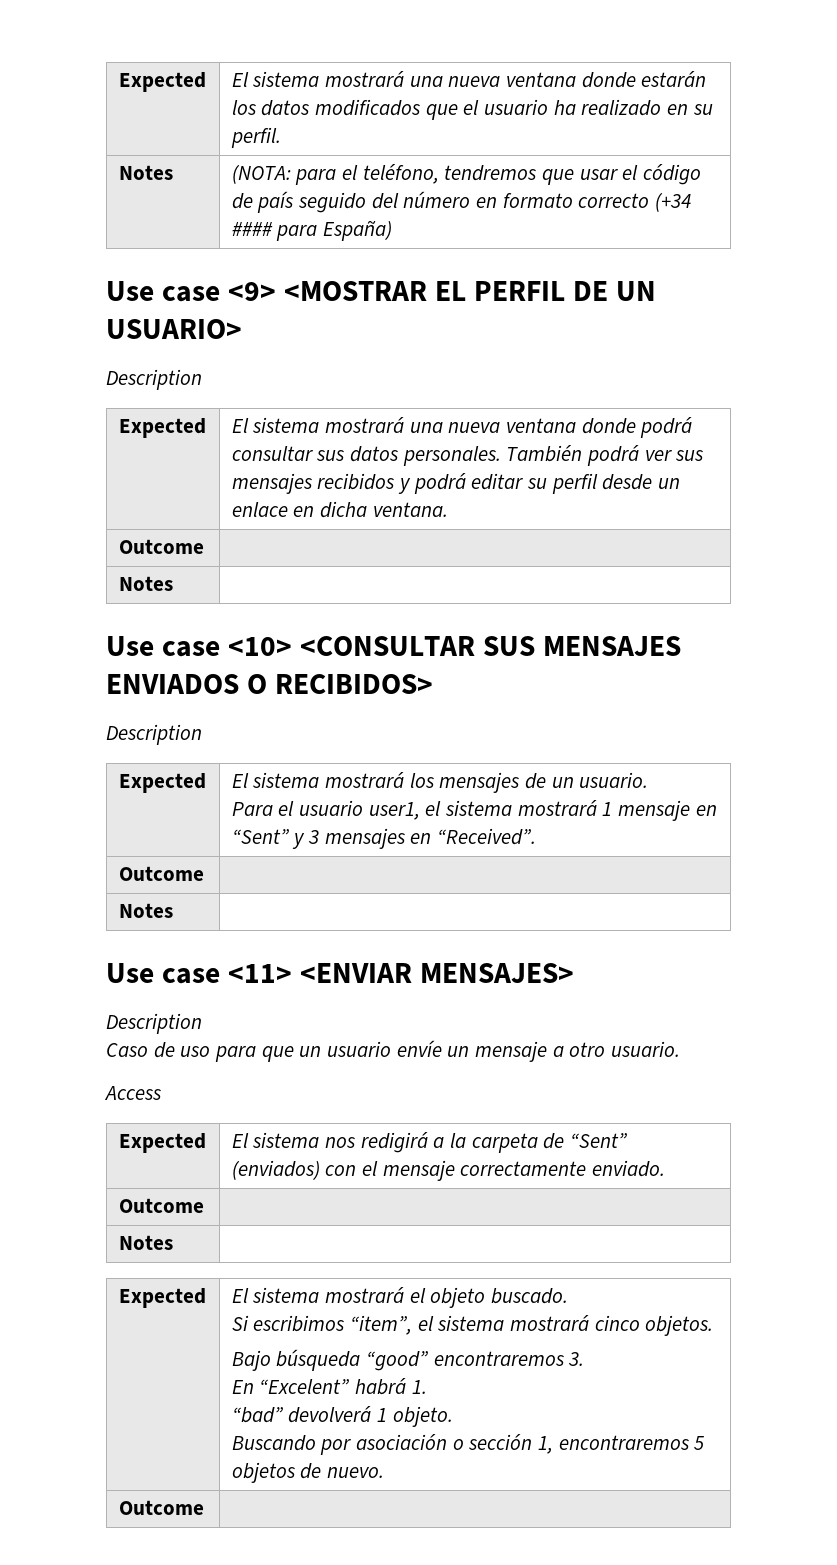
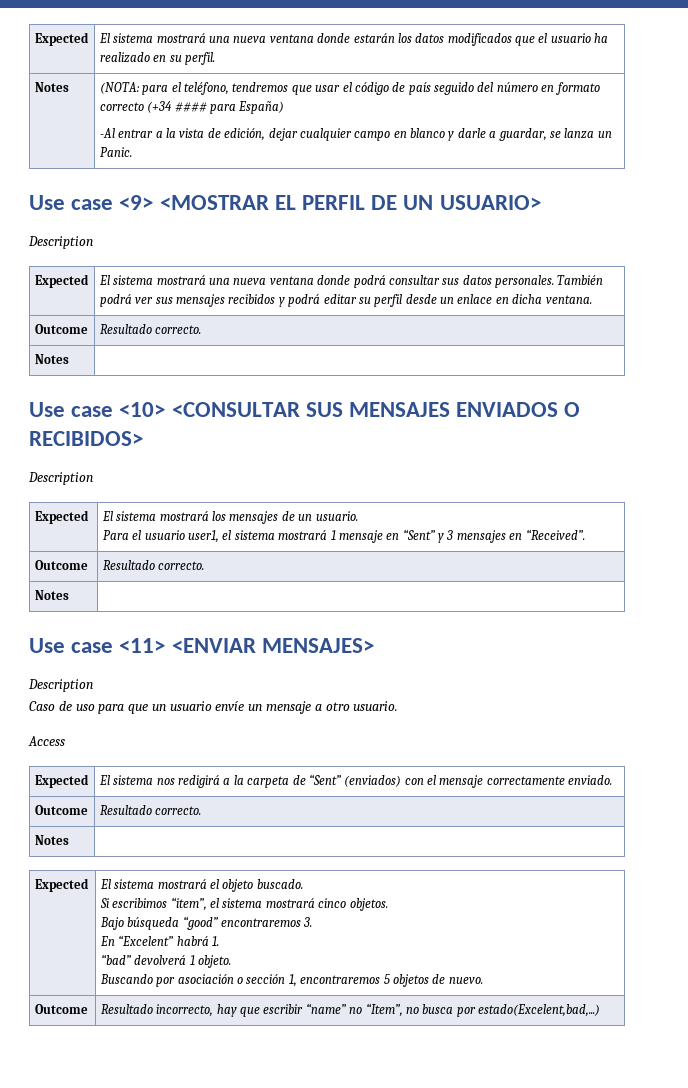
(392, 230) none -> [99,128,612,141] [99,147,132,157] // -Al entrar a la vista de edición, dejar cualquier campo en blanco y darle a guardar, se lanza un Panic.
(204, 546) none -> [99,324,202,334] Resultado correcto.
(204, 873) none -> [102,560,205,570] Resultado correcto.
(204, 1205) none -> [99,805,202,815] Resultado correcto.
(204, 1507) none -> [100,1003,601,1017] Resultado incorrecto, hay que escribir “name” no “Item”, no busca por estado(Excelent,bad,...)

